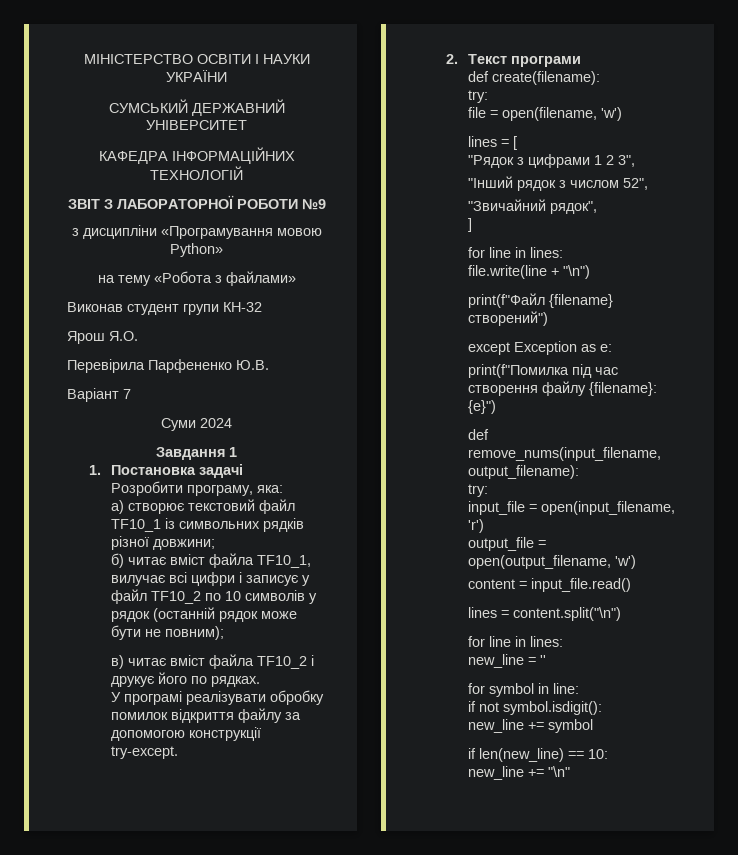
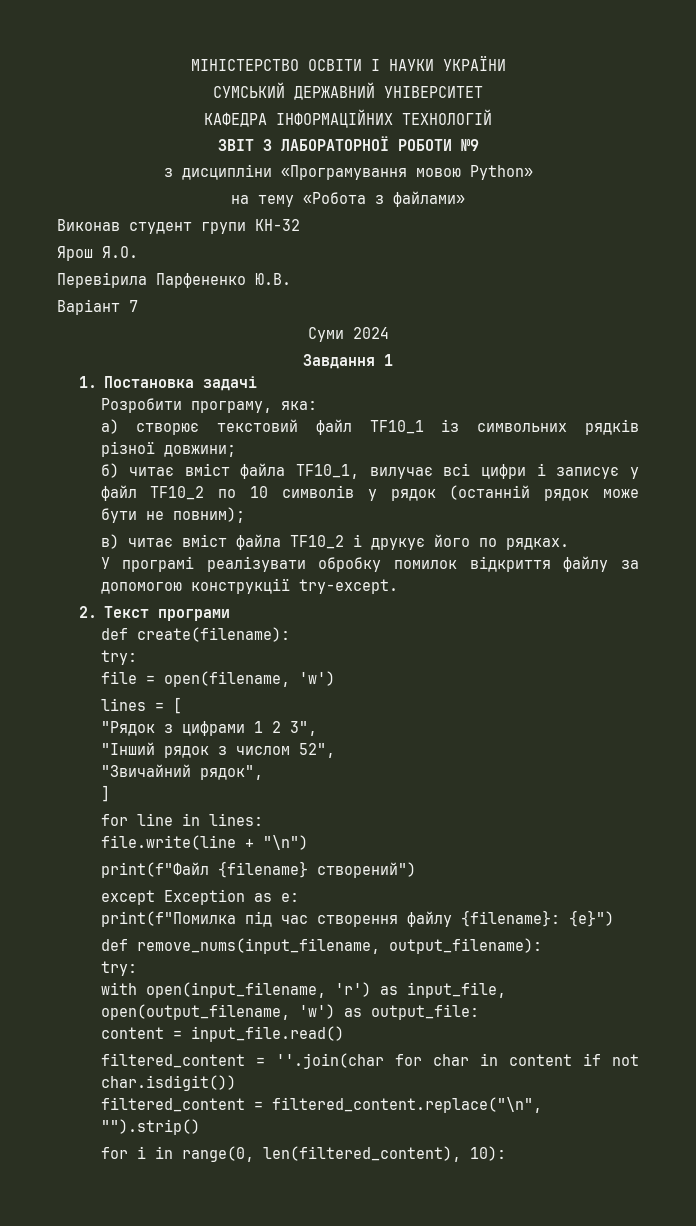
[467,501,537,515] input_file = -> [100,982,137,995] with
[467,537,546,551] // output_file = -> [379,982,506,998] as input_file,
(636, 562) none -> [343,1004,479,1020] as output_file:
[467,607,621,621] [467,636,563,647] [467,654,546,668] [467,683,579,697] [467,701,602,715] [467,719,593,733] [467,748,608,762] [467,766,570,780] lines = content.split("\n") // for line in lines: // new_line = '' // for symbol in line: // if not symbol.isdigit(): // new_line += symbol // if len(new_line) == 10: // new_line += "\n" -> [100,1053,639,1069] [100,1075,236,1091] [100,1097,542,1113] [100,1119,200,1135] [100,1146,506,1162] filtered_content = ''.join(char for char in content if not char.isdigit()) // filtered_content = filtered_content.replace("\n", "").strip() // for i in range(0, len(filtered_content), 10):

